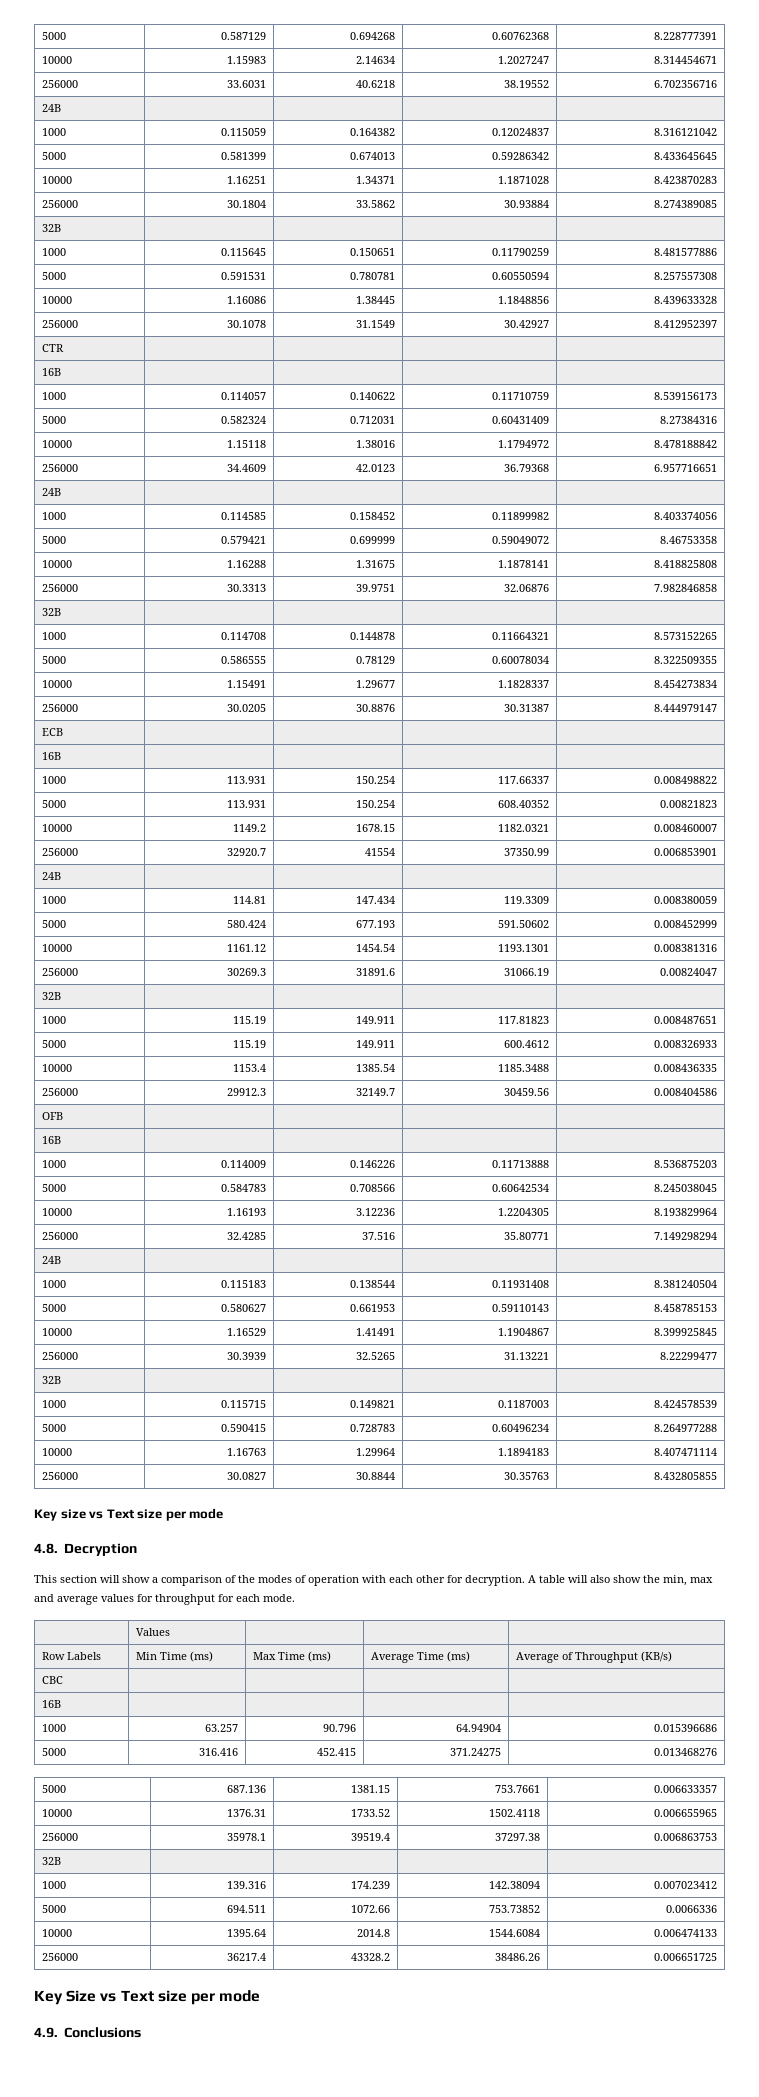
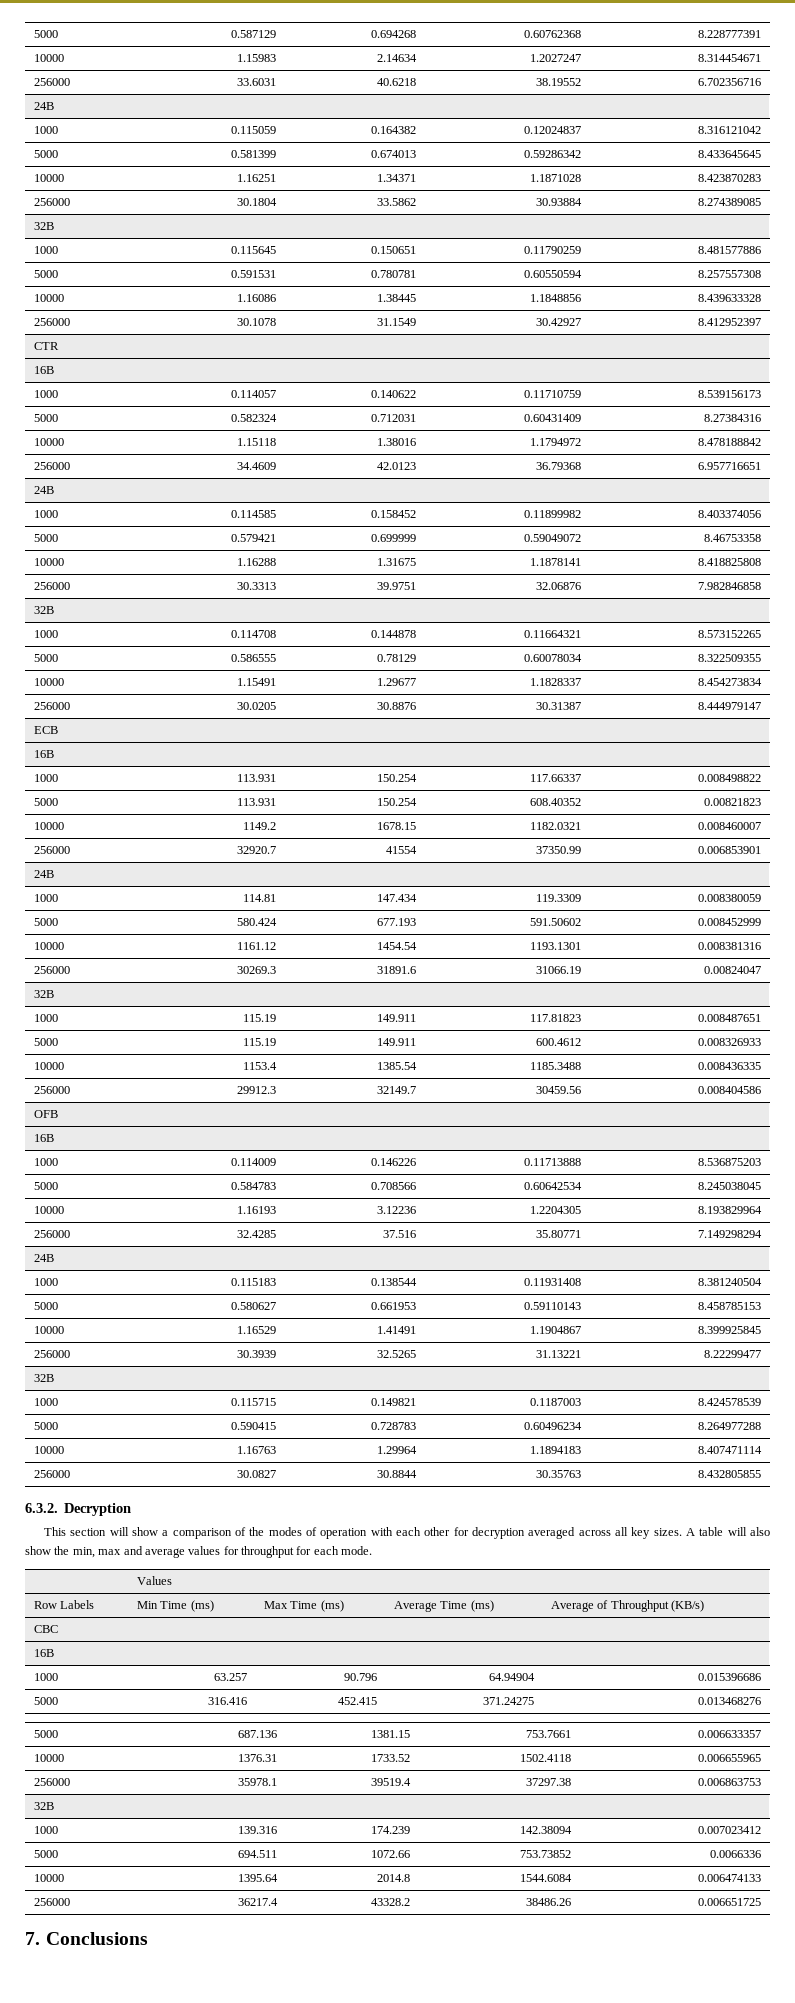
[34,1508,224,1521] [34,1543,58,1554] Key size vs Text size per mode // 4.8. -> [25,1503,58,1513] 6.3.2.
[465,1575,525,1586] decryption. -> [471,1527,682,1539] decryption averaged across all key sizes.
[34,1990,261,2005] [34,2027,58,2038] Key Size vs Text size per mode // 4.9. -> [25,1932,40,1945] 7.

